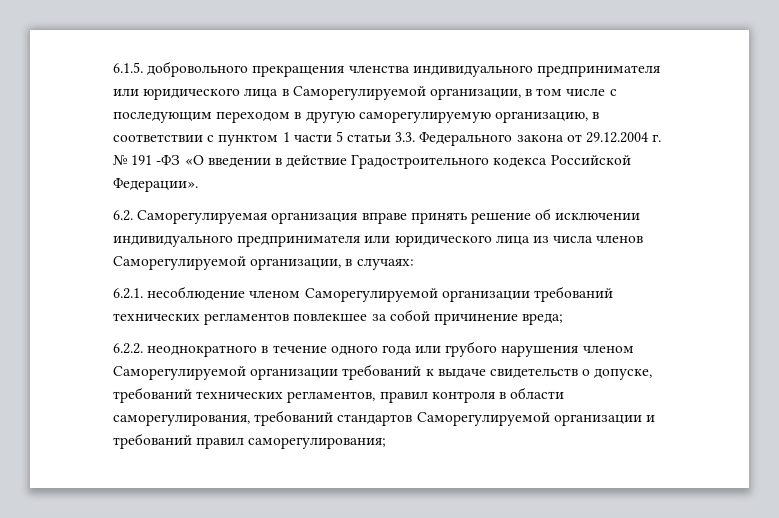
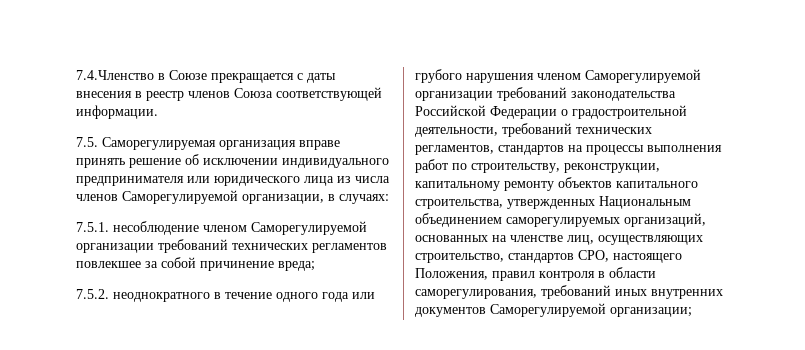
[113,61,660,77] [113,86,617,100] [113,111,600,123] [113,131,662,146] [113,155,631,169] [113,178,198,192] [113,210,133,221] 6.1.5. добровольного прекращения членства индивидуального предпринимателя или юридического лица в Саморегулируемой организации, в том числе с последующим переходом в другую саморегулируемую организацию, в соответствии с пунктом 1 части 5 статьи 3.3. Федерального закона от 29.12.2004 г. № 191 -ФЗ «О введении в действие Градостроительного кодекса Российской Федерации». // 6.2. -> [76,70,336,83] [76,87,382,101] [76,105,158,119] [76,137,98,147] 7.4.Членство в Союзе прекращается с даты внесения в реестр членов Союза соответствующей информации. // 7.5.
[113,288,143,299] 6.2.1. -> [76,222,109,232] 7.5.1.
[113,343,143,354] 6.2.2. -> [76,289,109,299] 7.5.2.
[425,368,653,380] [113,387,376,403] к выдаче свидетельств о допуске, требований технических регламентов, -> [571,91,676,101] [415,105,687,119] [415,123,652,137] [415,145,722,155] [415,159,660,173] [415,177,698,191] [415,196,691,209] [415,213,706,227] [415,235,703,245] [415,250,682,263] [415,268,488,280] законодательства Российской Федерации о градостроительной деятельности, требований технических регламентов, стандартов на процессы выполнения работ по строительству, реконструкции, капитальному ремонту объектов капитального строительства, утвержденных Национальным объединением саморегулируемых организаций, основанных на членстве лиц, осуществляющих строительство, стандартов СРО, настоящего Положения,
[337,412,655,426] [113,433,387,449] стандартов Саморегулируемой организации и требований правил саморегулирования; -> [615,289,723,299] [415,303,692,317] иных внутренних документов Саморегулируемой организации;

